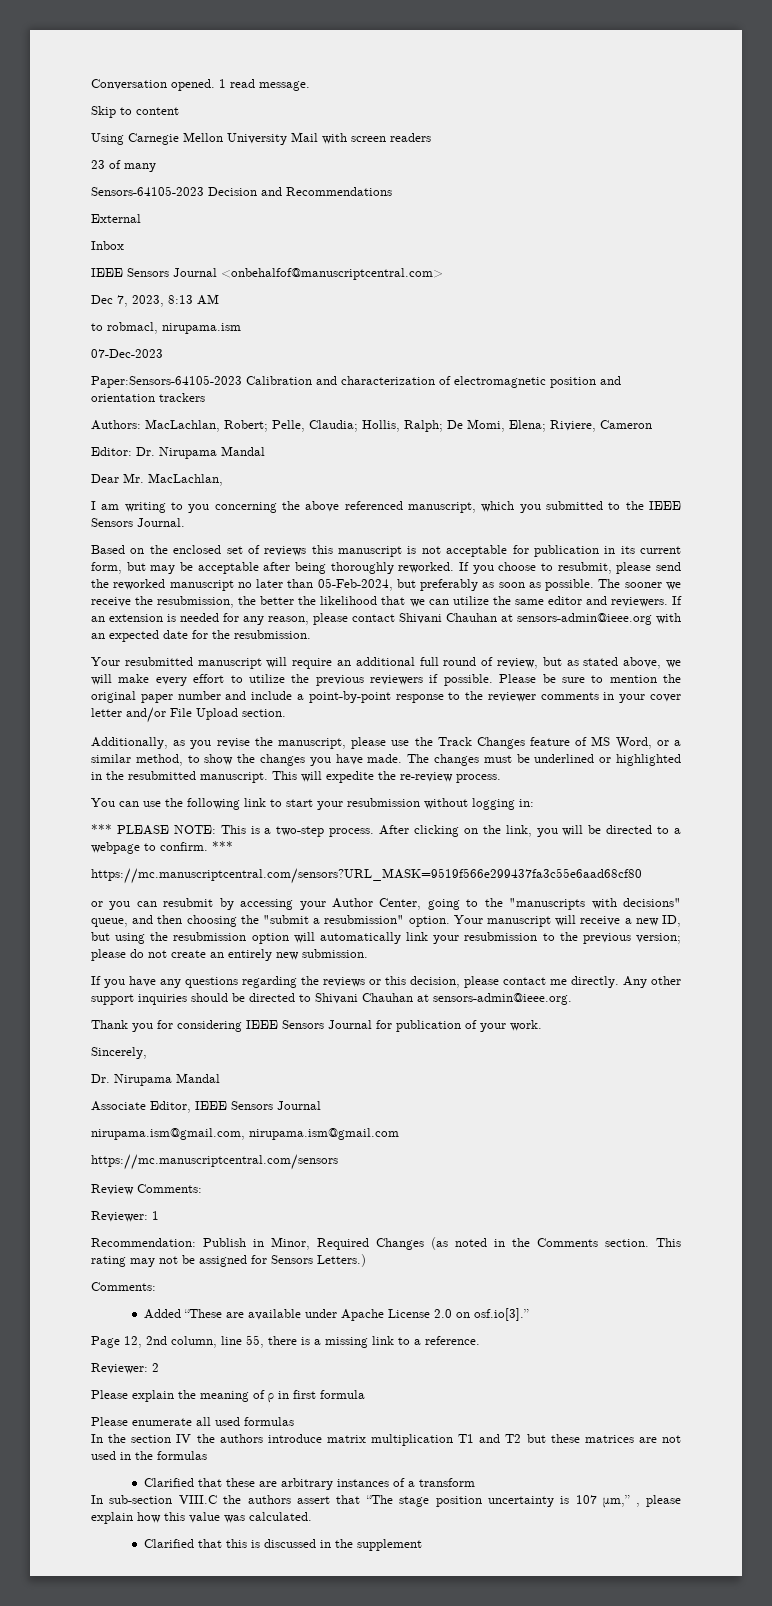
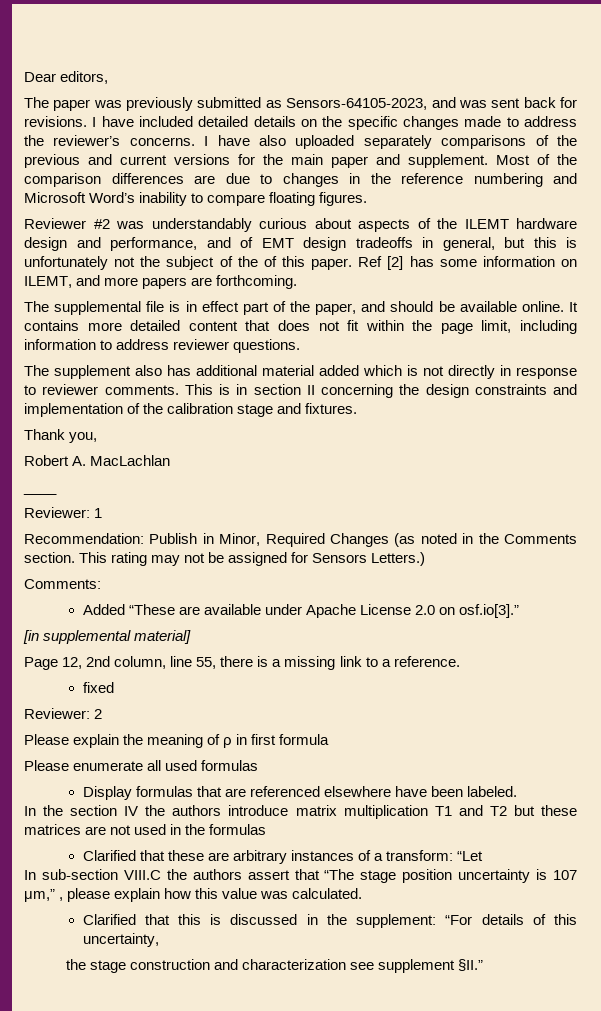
[91,79,310,91] [91,106,179,118] [91,132,431,145] [91,160,156,172] [91,186,392,196] [91,214,141,223] [91,241,124,250] [91,268,443,280] [91,294,219,307] [91,322,241,334] [91,349,163,358] [91,375,621,388] [91,393,205,402] [91,419,652,432] [91,446,265,459] [91,473,223,486] [91,501,681,513] [91,518,185,527] [91,545,681,557] [91,562,681,574] [91,578,681,591] [91,596,682,608] [91,613,681,625] [91,630,311,642] [91,657,681,669] [91,674,681,686] [91,691,681,703] [91,707,286,723] [91,736,681,749] [91,754,681,766] [91,771,501,783] [91,798,534,810] [91,824,682,837] [91,841,233,854] [91,868,642,884] [91,898,682,910] [91,915,681,927] [91,932,681,944] [91,949,368,961] [91,976,681,988] [91,993,572,1005] [91,1020,542,1032] [91,1047,147,1059] [91,1073,220,1086] [91,1101,321,1113] [91,1128,399,1140] [91,1154,338,1170] [91,1184,202,1195] Conversation opened. 1 read message. // Skip to content // Using Carnegie Mellon University Mail with screen readers // 23 of many // Sensors-64105-2023 Decision and Recommendations // External // Inbox // IEEE Sensors Journal <onbehalfof@manuscriptcentral.com> // Dec 7, 2023, 8:13 AM // to robmacl, nirupama.ism // 07-Dec-2023 // Paper:Sensors-64105-2023 Calibration and characterization of electromagnetic position and orientation trackers // Authors: MacLachlan, Robert; Pelle, Claudia; Hollis, Ralph; De Momi, Elena; Riviere, Cameron // Editor: Dr. Nirupama Mandal // Dear Mr. MacLachlan, // I am writing to you concerning the above referenced manuscript, which you submitted to the IEEE Sensors Journal. // Based on the enclosed set of reviews this manuscript is not acceptable for publication in its current form, but may be acceptable after being thoroughly reworked. If you choose to resubmit, please send the reworked manuscript no later than 05-Feb-2024, but preferably as soon as possible. The sooner we receive the resubmission, the better the likelihood that we can utilize the same editor and reviewers. If an extension is needed for any reason, please contact Shivani Chauhan at sensors-admin@ieee.org with an expected date for the resubmission. // Your resubmitted manuscript will require an additional full round of review, but as stated above, we will make every effort to utilize the previous reviewers if possible. Please be sure to mention the original paper number and include a point-by-point response to the reviewer comments in your cover letter and/or File Upload section. // Additionally, as you revise the manuscript, please use the Track Changes feature of MS Word, or a similar method, to show the changes you have made. The changes must be underlined or highlighted in the resubmitted manuscript. This will expedite the re-review process. // You can use the following link to start your resubmission without logging in: // *** PLEASE NOTE: This is a two-step process. After clicking on the link, you will be directed to a webpage to confirm. *** // https://mc.manuscriptcentral.com/sensors?URL_MASK=9519f566e299437fa3c55e6aad68cf80 // or you can resubmit by accessing your Author Center, going to the "manuscripts with decisions" queue, and then choosing the "submit a resubmission" option. Your manuscript will receive a new ID, but using the resubmission option will automatically link your resubmission to the previous version; please do not create an entirely new submission. // If you have any questions regarding the reviews or this decision, please contact me directly. Any other support inquiries should be directed to Shivani Chauhan at sensors-admin@ieee.org. // Thank you for considering IEEE Sensors Journal for publication of your work. // Sincerely, // Dr. Nirupama Mandal // Associate Editor, IEEE Sensors Journal // nirupama.ism@gmail.com, nirupama.ism@gmail.com // https://mc.manuscriptcentral.com/sensors // Review Comments: -> [24,71,109,84] [24,97,578,111] [24,116,577,130] [24,135,577,149] [24,154,577,168] [24,173,577,187] [24,192,368,206] [24,218,577,232] [24,237,577,251] [24,256,578,270] [24,275,298,289] [24,301,578,315] [24,320,577,334] [24,339,301,353] [24,365,577,379] [24,384,577,398] [24,403,358,417] [24,429,98,443] [24,455,171,466] [23,492,57,495] Dear editors, // The paper was previously submitted as Sensors-64105-2023, and was sent back for revisions. I have included detailed details on the specific changes made to address the reviewer’s concerns. I have also uploaded separately comparisons of the previous and current versions for the main paper and supplement. Most of the comparison differences are due to changes in the reference numbering and Microsoft Word’s inability to compare floating figures. // Reviewer #2 was understandably curious about aspects of the ILEMT hardware design and performance, and of EMT design tradeoffs in general, but this is unfortunately not the subject of the of this paper. Ref [2] has some information on ILEMT, and more papers are forthcoming. // The supplemental file is in effect part of the paper, and should be available online. It contains more detailed content that does not fit within the page limit, including information to address reviewer questions. // The supplement also has additional material added which is not directly in response to reviewer comments. This is in section II concerning the design constraints and implementation of the calibration stage and fixtures. // Thank you, // Robert A. MacLachlan // ____
(530, 1314) none -> [23,630,192,644] // [in supplemental material]
(480, 1340) none -> [82,682,114,693] // fixed
(294, 1421) none -> [82,786,517,800] // Display formulas that are referenced elsewhere have been labeled.
[419,1478,476,1487] transform -> [385,850,484,861] transform: “Let
[357,1539,423,1551] supplement -> [356,914,577,928] [82,933,159,947] [66,959,484,973] supplement: “For details of this uncertainty, // the stage construction and characterization see supplement §II.”

